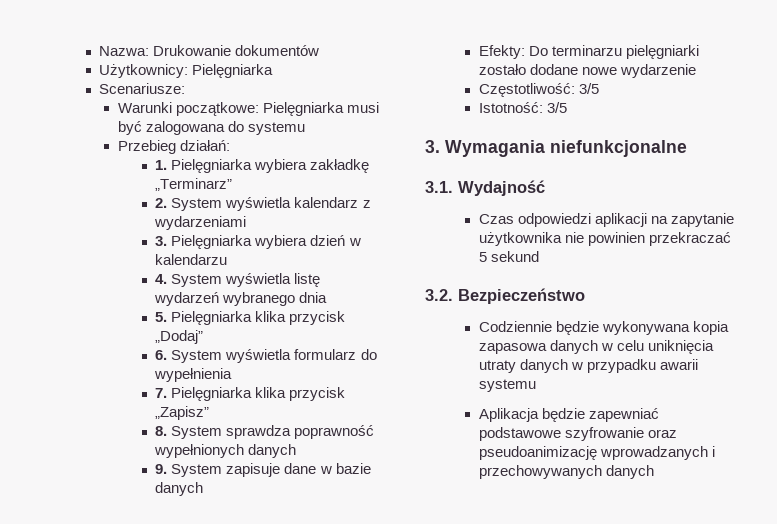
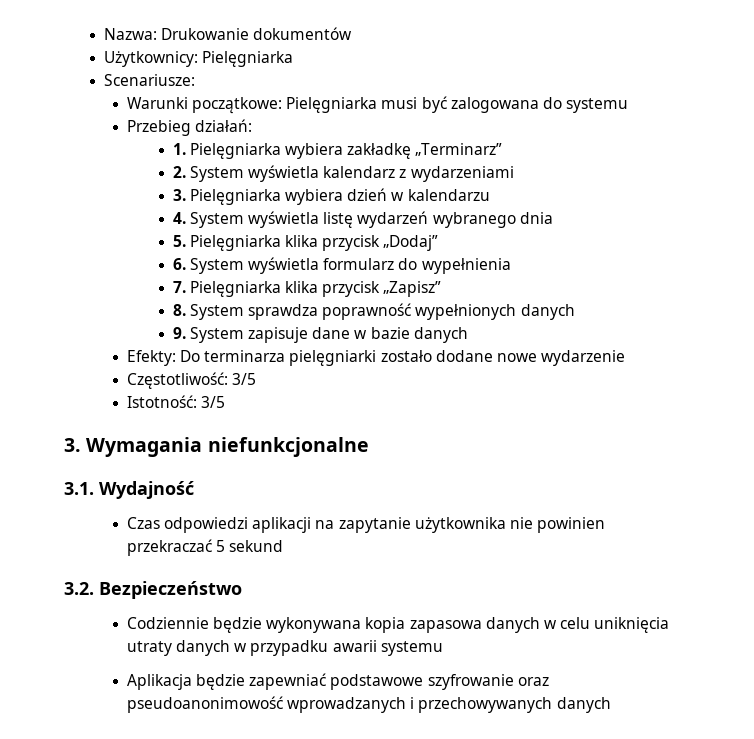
[552,45,623,56] terminarzu -> [204,350,286,362] terminarza
[478,446,597,460] pseudoanimizację -> [126,696,283,713] pseudoanonimowość

